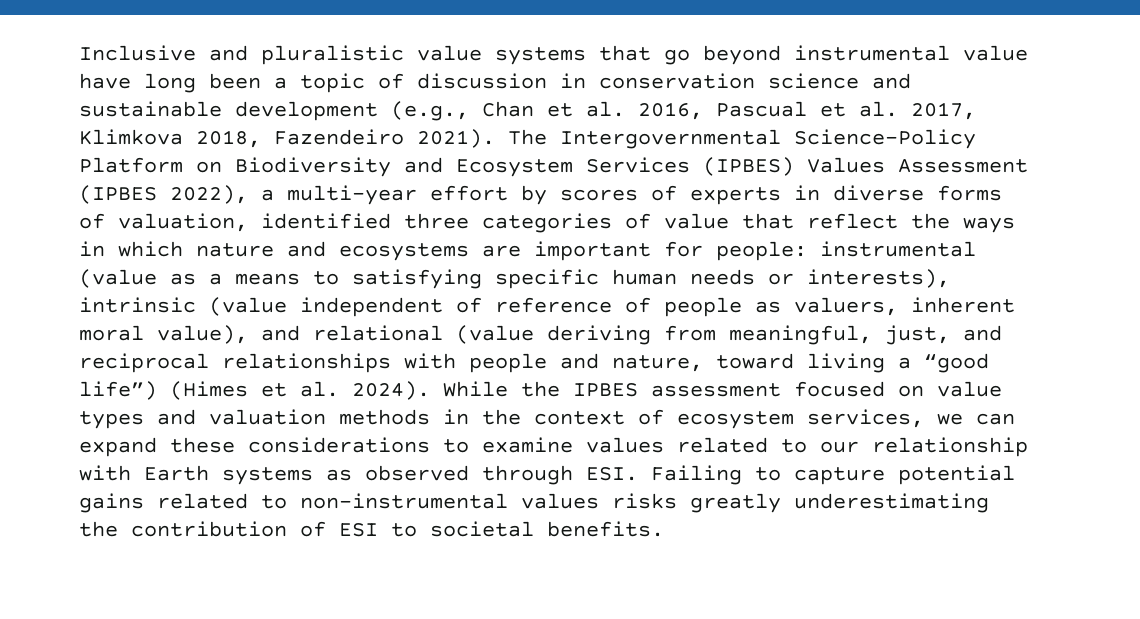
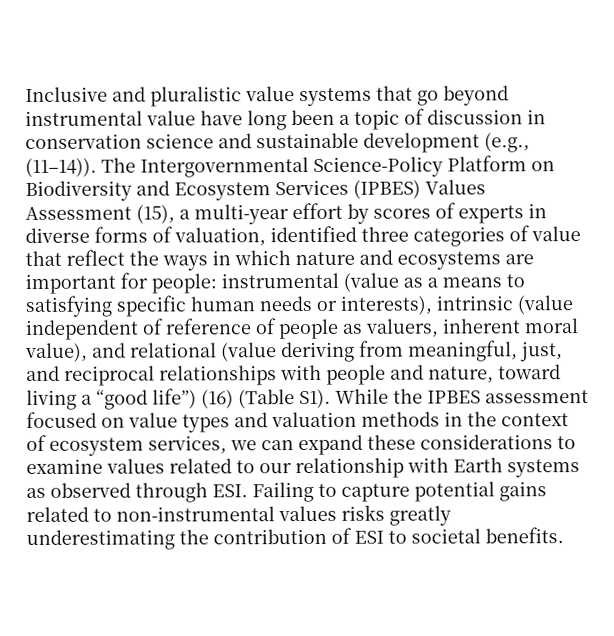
[482,101,976,120] [79,129,495,148] Chan et al. 2016, Pascual et al. 2017, Klimkova 2018, Fazendeiro 2021). -> [25,157,97,177] (11–14)).
[79,185,248,204] (IPBES 2022), -> [136,204,175,224] (15),
[170,381,430,400] (Himes et al. 2024). -> [201,388,331,409] (16) (Table S1).

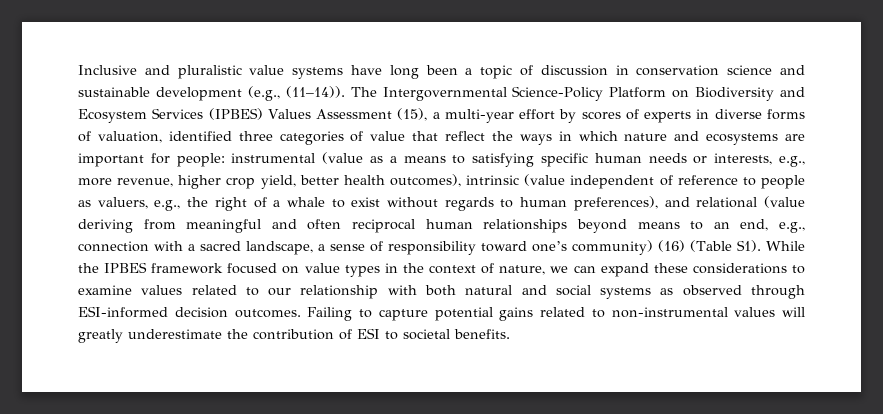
[376,85,509,106] [25,110,196,126] that go beyond instrumental value -> (344, 73) none
[340,295,432,315] interests), -> [714,153,805,167] [78,174,461,189] interests, e.g., more revenue, higher crop yield, better health outcomes),
[256,318,277,335] of -> [742,177,756,186] to
[443,318,579,334] [25,342,88,362] inherent moral value), -> [154,196,658,211] e.g., the right of a whale to exist without regards to human preferences),
[408,340,563,362] [26,364,561,386] [26,388,197,410] meaningful, just, and reciprocal relationships with people and nature, toward living a “good life”) -> [186,219,806,233] [78,240,654,255] meaningful and often reciprocal human relationships beyond means to an end, e.g., connection with a sacred landscape, a sense of responsibility toward one’s community)
[485,390,589,404] assessment -> [151,263,224,274] framework
[234,411,440,428] and valuation methods -> (380, 271) none
[49,435,227,456] ecosystem services, -> [499,265,546,275] nature,
[453,457,503,473] Earth -> [424,285,591,296] both natural and social
[212,484,248,498] ESI. -> [78,306,301,318] ESI-informed decision outcomes.
[341,504,451,526] [26,529,175,550] risks greatly underestimating -> [782,307,805,317] [78,329,222,343] will greatly underestimate

